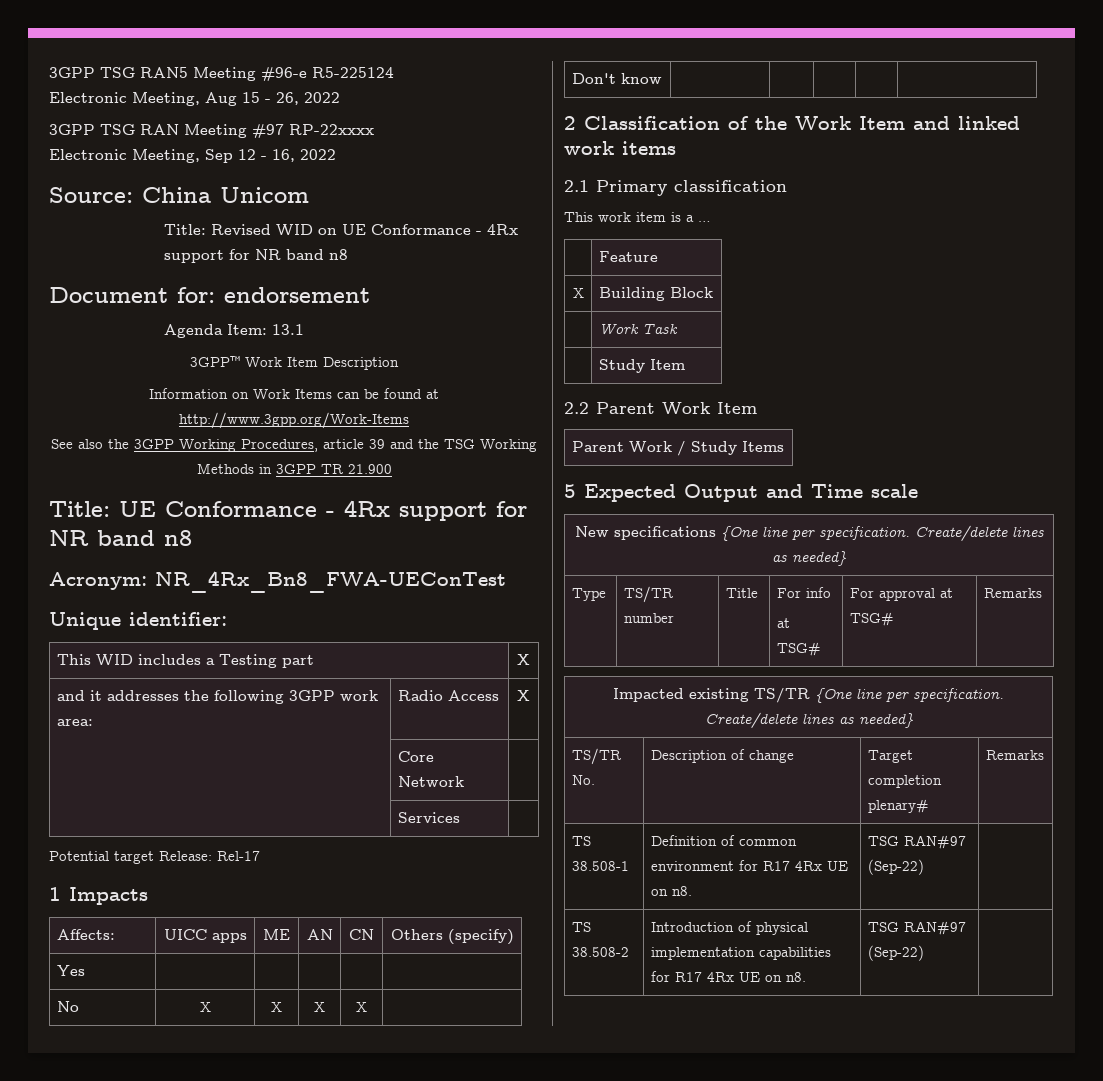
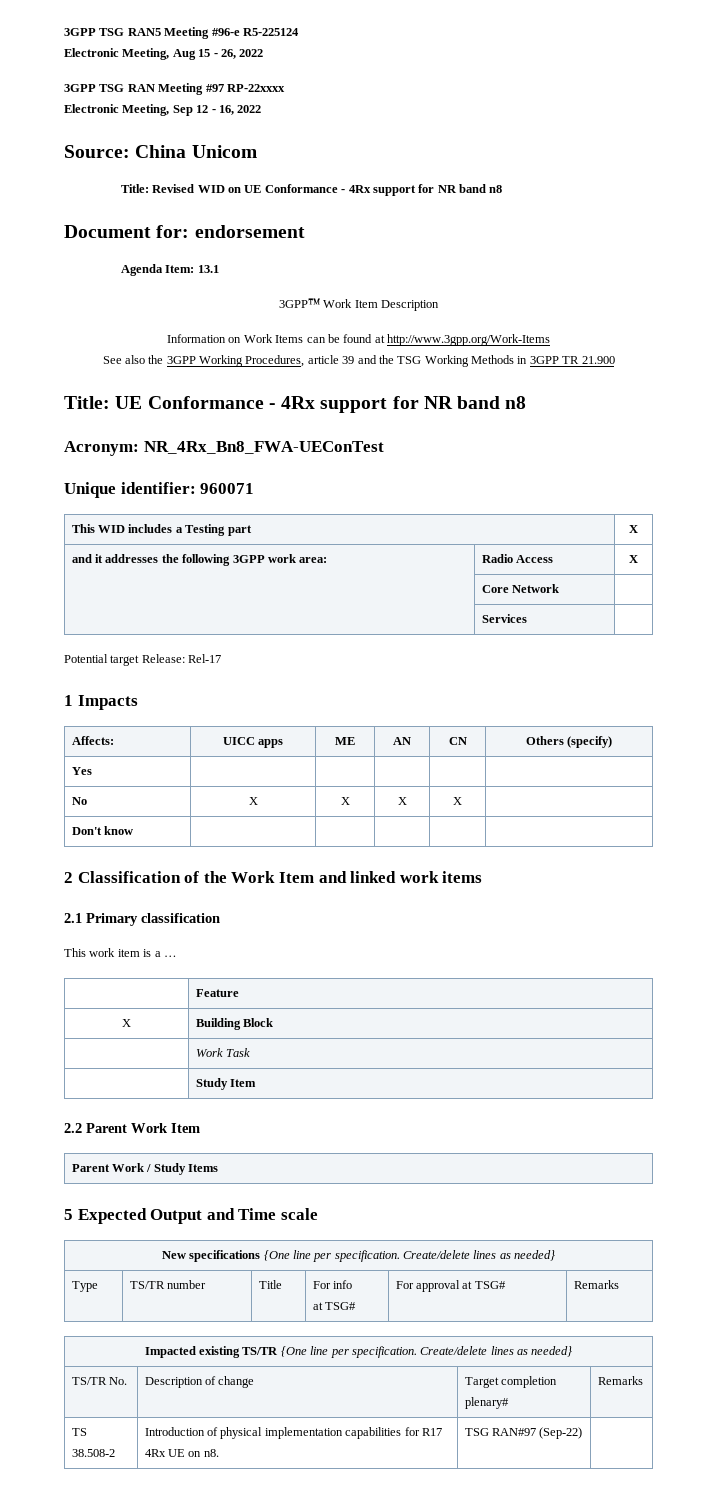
(227, 619) none -> [200,483,255,494] 960071
[571,836,591,846] [571,861,629,871] [650,835,797,846] [650,860,848,871] [650,886,692,896] [867,835,966,849] [867,859,924,875] // TS 38.508-1 | Definition of common environment for R17 4Rx UE on n8. | TSG RAN#97 (Sep-22) | -> (643, 1380) none

